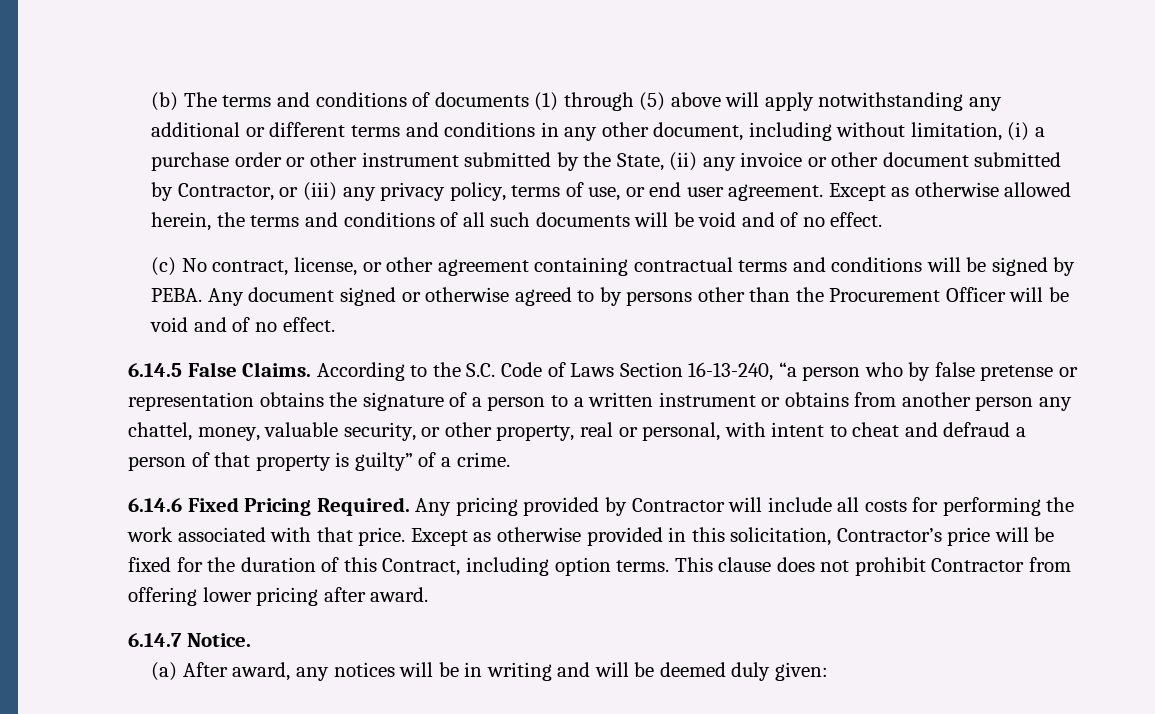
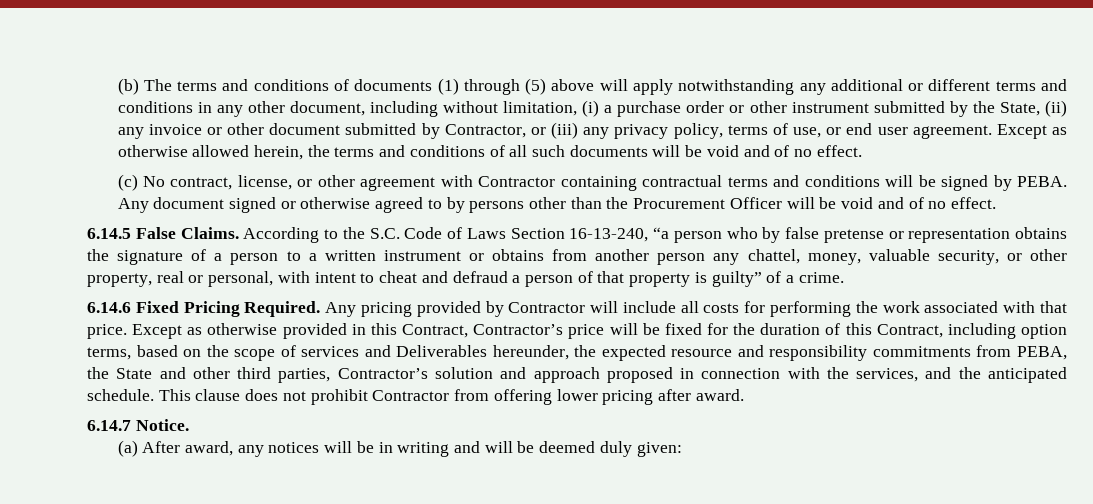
(529, 267) none -> [440,175,556,187] with Contractor
[730,527,832,546] solicitation, -> [402,324,469,338] Contract,
[616,560,670,572] terms. -> [86,345,1067,361] [86,367,1067,383] [86,389,154,401] terms, based on the scope of services and Deliverables hereunder, the expected resource and responsibility commitments from PEBA, the State and other third parties, Contractor’s solution and approach proposed in connection with the services, and the anticipated schedule.

